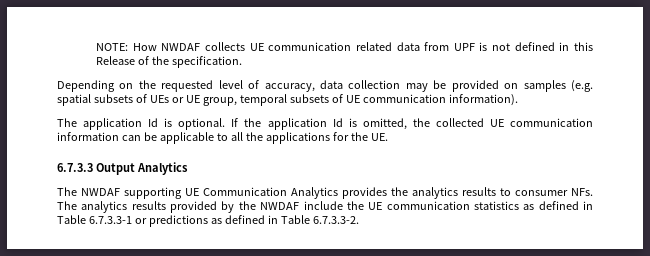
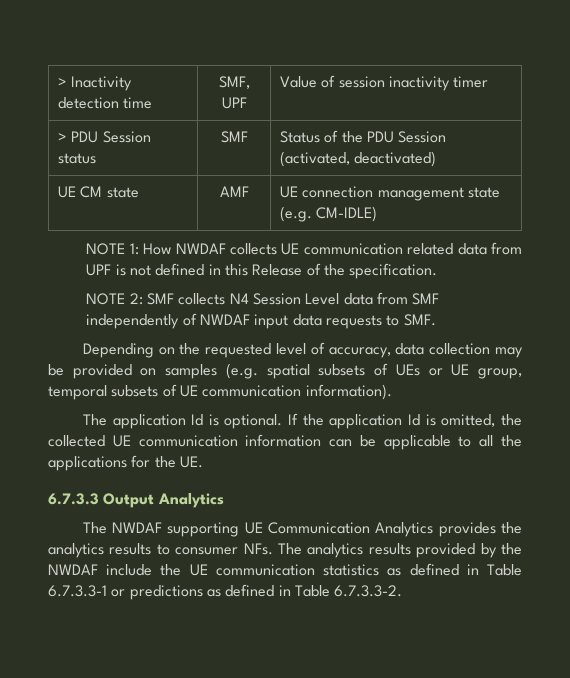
[96,43,129,51] NOTE: -> [58,76,133,91] [58,97,153,109] [218,76,250,89] [221,97,247,109] [280,75,489,91] [58,131,151,143] [58,153,97,164] [220,131,248,143] [280,130,447,143] [280,151,437,167] [58,186,139,198] [219,186,249,197] [280,186,501,201] [280,206,378,222] [86,243,139,255] > Inactivity detection time | SMF, UPF | Value of session inactivity timer // > PDU Session status | SMF | Status of the PDU Session (activated, deactivated) // UE CM state | AMF | UE connection management state (e.g. CM-IDLE) // NOTE 1:
(243, 62) none -> [86,292,440,305] [86,313,436,329] // NOTE 2: SMF collects N4 Session Level data from SMF independently of NWDAF input data requests to SMF.

